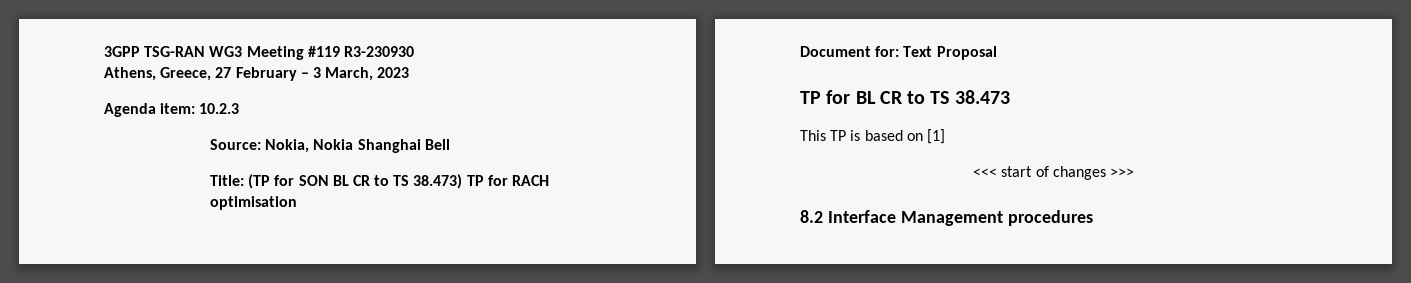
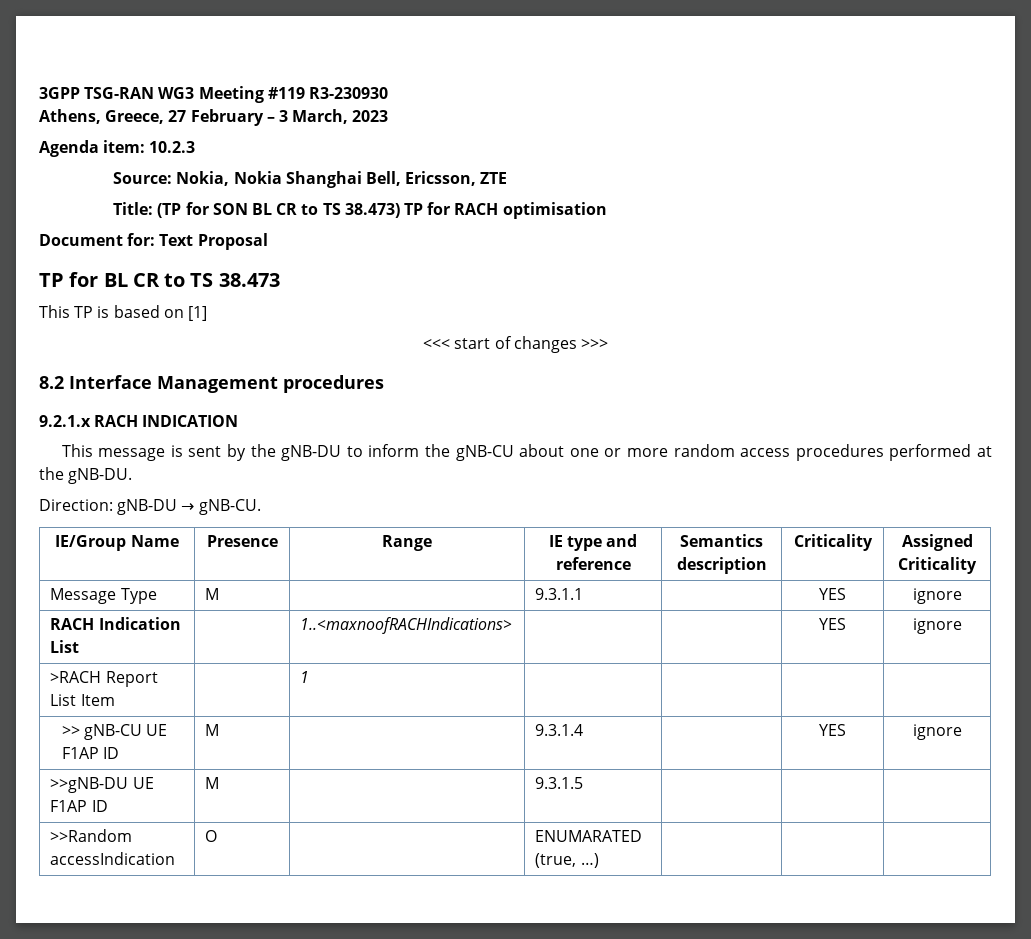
[424,139,450,150] Bell -> [366,171,508,186] Bell, Ericsson, ZTE
(1093, 218) none -> [39,415,239,427] [61,444,993,461] [39,467,133,484] [39,499,261,515] [55,535,179,551] [206,535,278,547] [382,535,432,551] [548,534,638,551] [555,557,631,570] [680,534,763,547] [676,557,767,574] [793,534,873,551] [901,534,973,551] [898,557,977,574] [50,588,157,604] [205,588,220,600] [535,588,584,600] [819,588,846,600] [912,588,962,604] [50,617,181,630] [50,640,80,653] [300,617,513,634] [819,618,846,630] [912,618,962,634] [50,671,158,687] [50,694,115,706] [300,671,310,683] [61,724,167,740] [61,747,119,759] [205,724,220,736] [535,724,584,736] [819,724,846,736] [912,724,962,740] [50,777,154,793] [50,800,108,812] [205,777,220,789] [535,777,584,789] [50,829,133,842] [50,852,176,865] [205,830,218,842] [535,830,643,842] [535,853,599,868] // 9.2.1.x RACH INDICATION // This message is sent by the gNB-DU to inform the gNB-CU about one or more random access procedures performed at the gNB-DU. // Direction: gNB-DU → gNB-CU. // IE/Group Name | Presence | Range | IE type and reference | Semantics description | Criticality | Assigned Criticality // Message Type | M | | 9.3.1.1 | | YES | ignore // RACH Indication List | | 1..<maxnoofRACHIndications> | | | YES | ignore // >RACH Report List Item | | 1 | | | | // >> gNB-CU UE F1AP ID | M | | 9.3.1.4 | | YES | ignore // >>gNB-DU UE F1AP ID | M | | 9.3.1.5 | | | // >>Random accessIndication | O | | ENUMARATED (true, …) | | |

